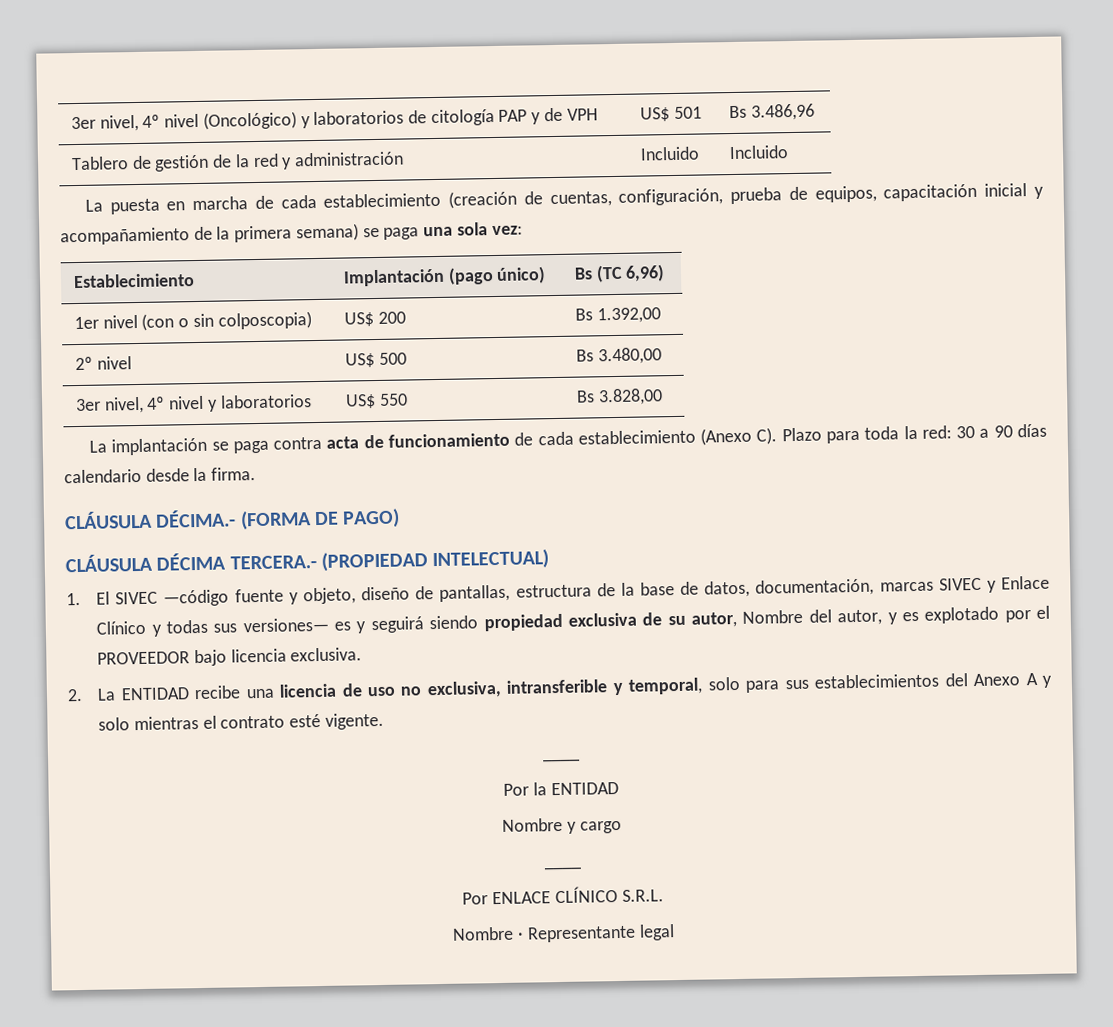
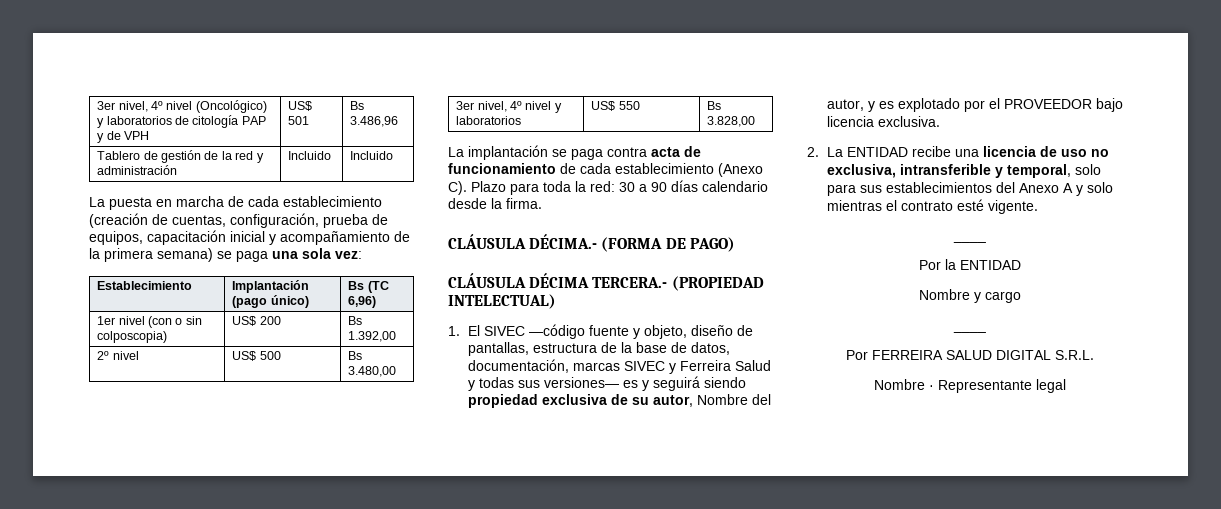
[1000,575,1050,590] [96,620,147,635] Enlace Clínico -> [679,360,771,371] Ferreira Salud
[492,886,618,905] ENLACE CLÍNICO -> [871,350,1051,360] FERREIRA SALUD DIGITAL

